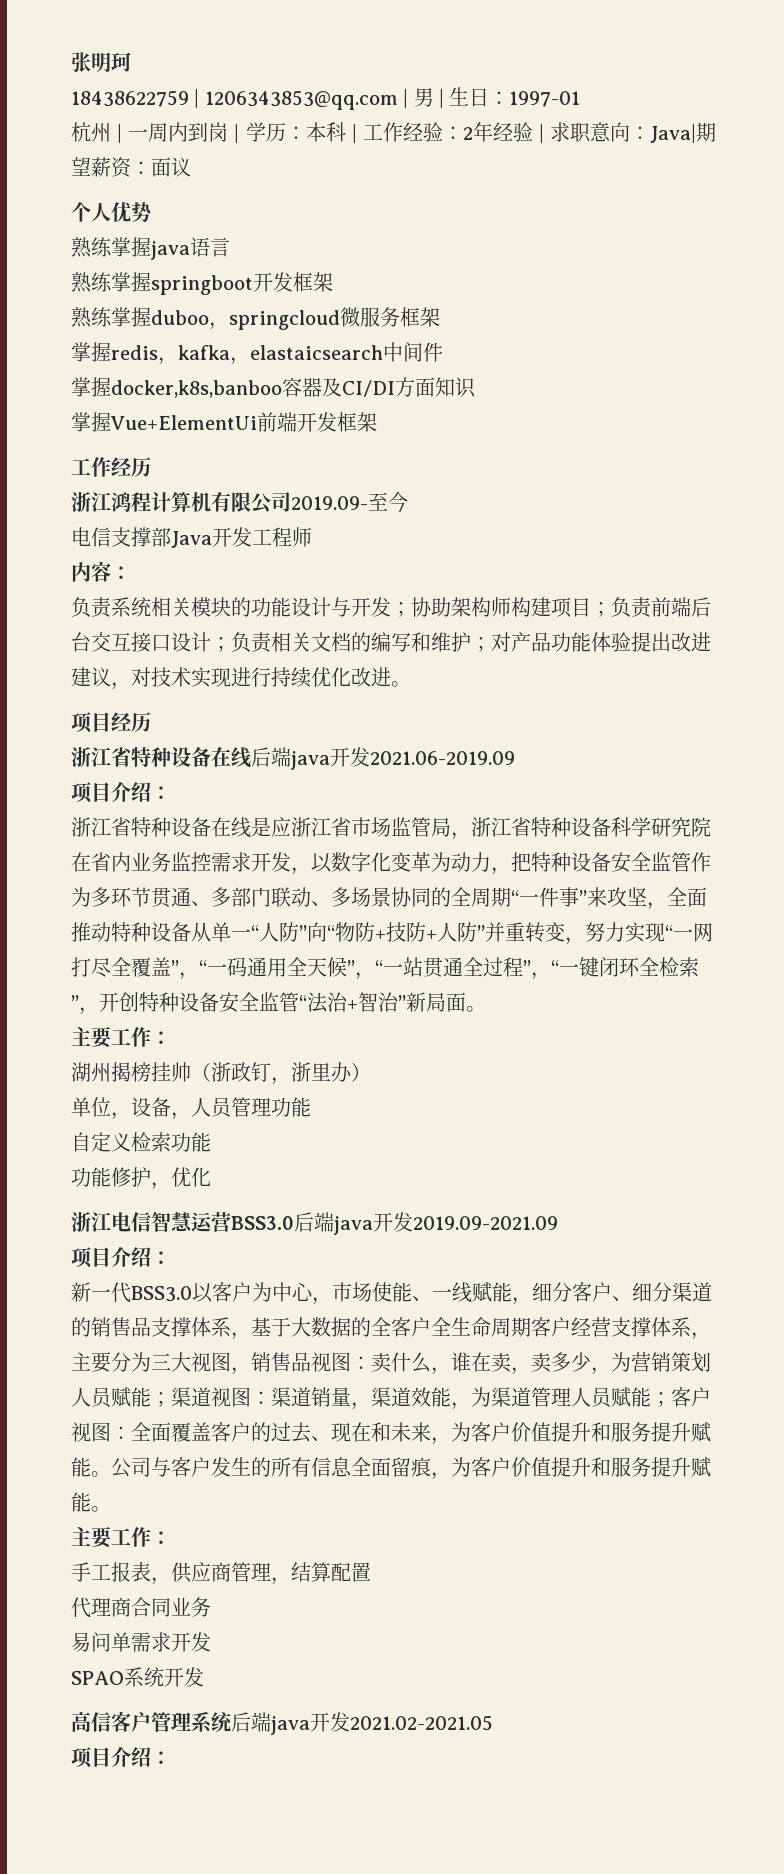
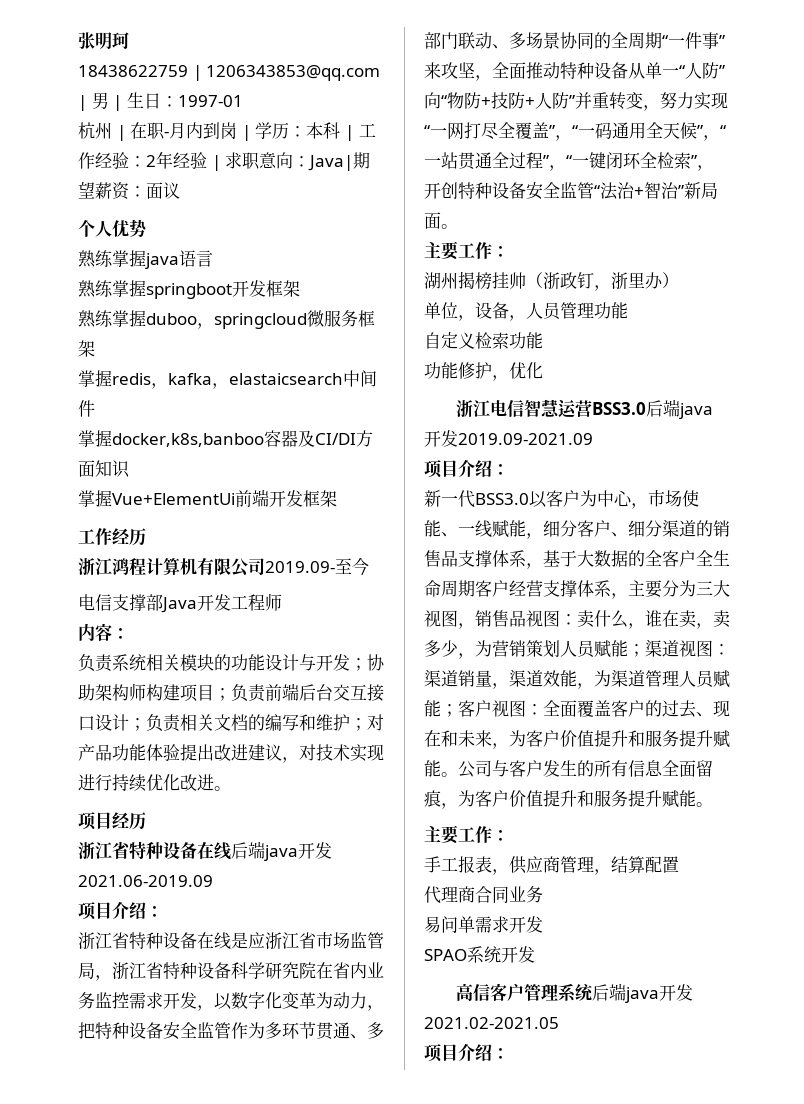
[128,123,169,142] 一周 -> [130,122,187,140] 在职-月

